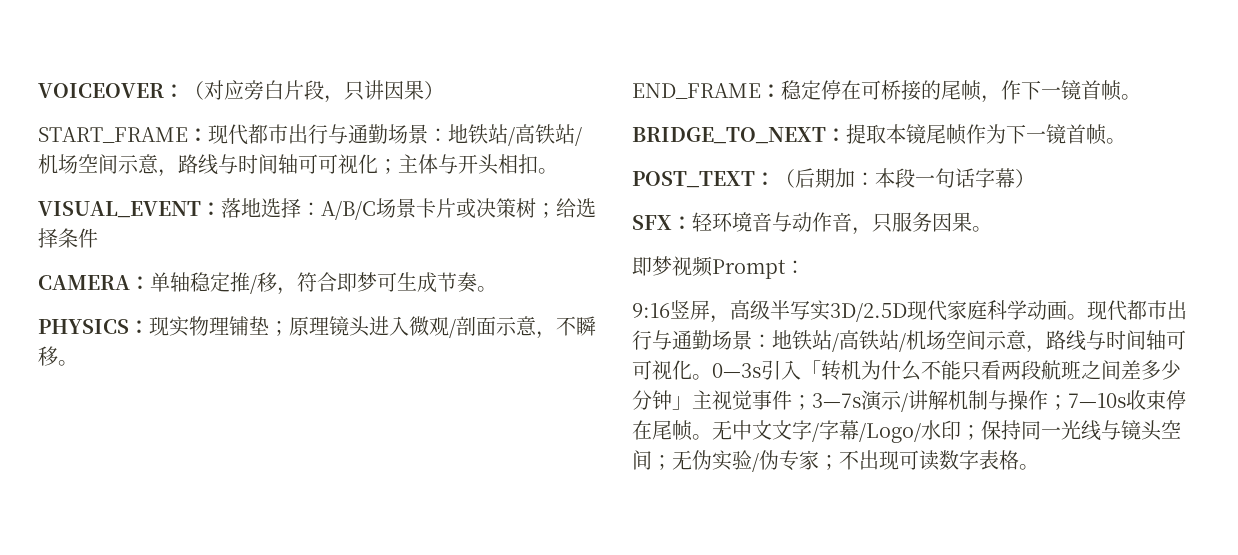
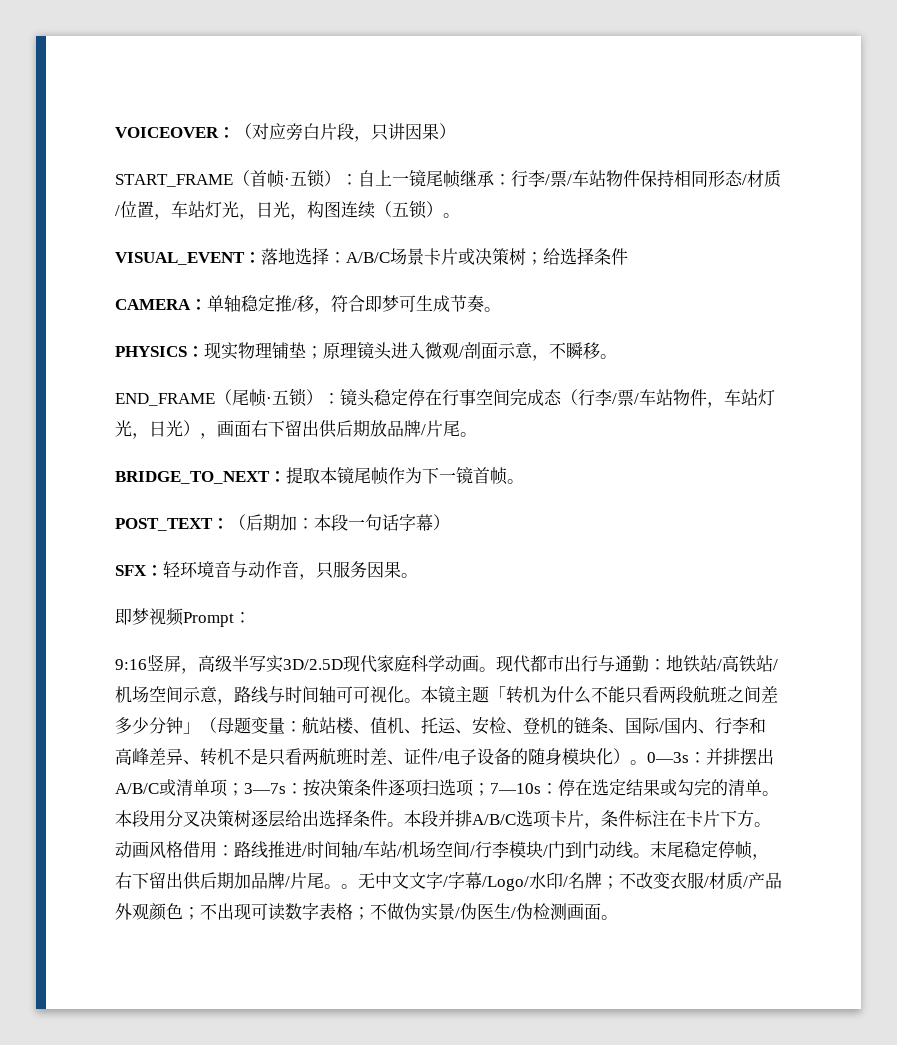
[188,124,582,146] [38,154,538,177] ：现代都市出行与通勤场景：地铁站/高铁站/机场空间示意，路线与时间轴可可视化；主体与开头相扣 -> [233,169,781,188] [115,200,443,220] （首帧·五锁）：自上一镜尾帧继承：行李/票/车站物件保持相同形态/材质/位置，车站灯光，日光，构图连续（五锁）
[761,80,1122,103] ：稳定停在可桥接的尾帧，作下一镜首帧 -> [215,388,775,408] [115,420,460,439] （尾帧·五锁）：镜头稳定停在行事空间完成态（行李/票/车站物件，车站灯光，日光），画面右下留出供后期放品牌/片尾
[712,330,752,350] 场景 -> (649, 663) none
[712,360,801,380] 0—3s引入 -> [421,685,489,703] 本镜主题
[692,390,1186,412] [632,420,693,441] 主视觉事件；3—7s演示/讲解机制与操作；7—10s收束停在尾帧 -> [200,717,766,735] [115,748,774,766] [115,779,779,797] [115,809,771,829] [115,841,769,860] [115,872,341,890] （母题变量：航站楼、值机、托运、安检、登机的链条、国际/国内、行李和高峰差异、转机不是只看两航班时差、证件/电子设备的随身模块化）。0—3s：并排摆出A/B/C或清单项；3—7s：按决策条件逐项扫选项；7—10s：停在选定结果或勾完的清单。本段用分叉决策树逐层给出选择条件。本段并排A/B/C选项卡片，条件标注在卡片下方。动画风格借用：路线推进/时间轴/车站/机场空间/行李模块/门到门动线。末尾稳定停帧，右下留出供后期加品牌/片尾。
[961,420,1181,441] [632,450,819,472] ；保持同一光线与镜头空间；无伪实验/伪专家 -> [563,872,782,890] [115,903,183,921] /名牌；不改变衣服/材质/产品外观颜色
(1019, 460) none -> [353,903,601,921] ；不做伪实景/伪医生/伪检测画面

